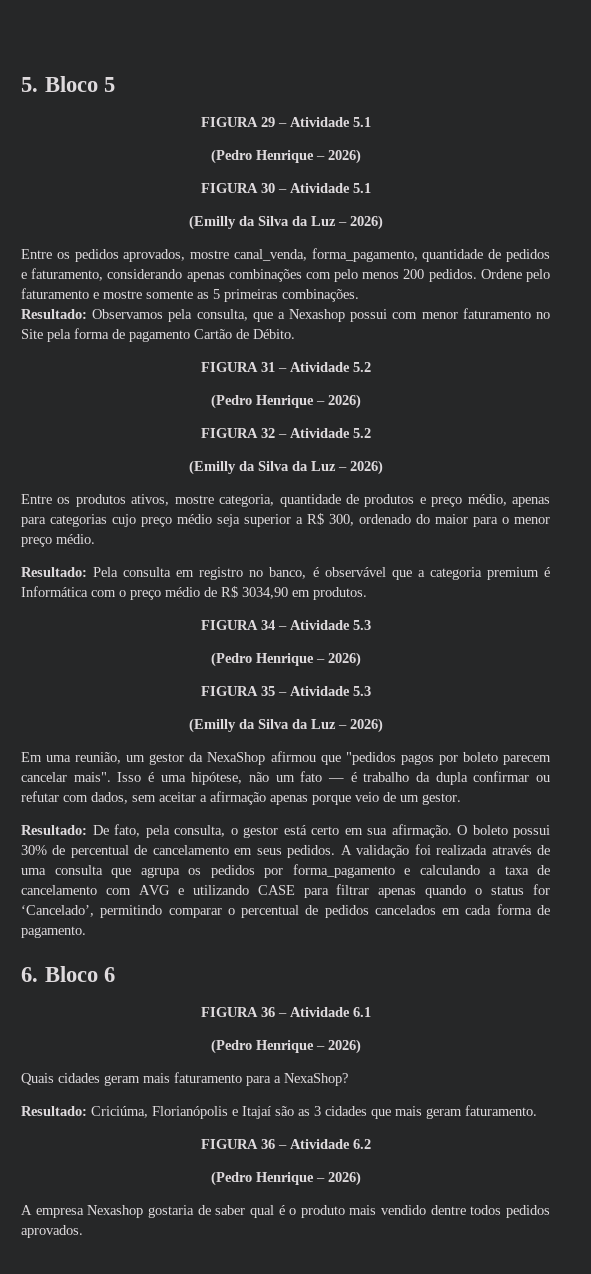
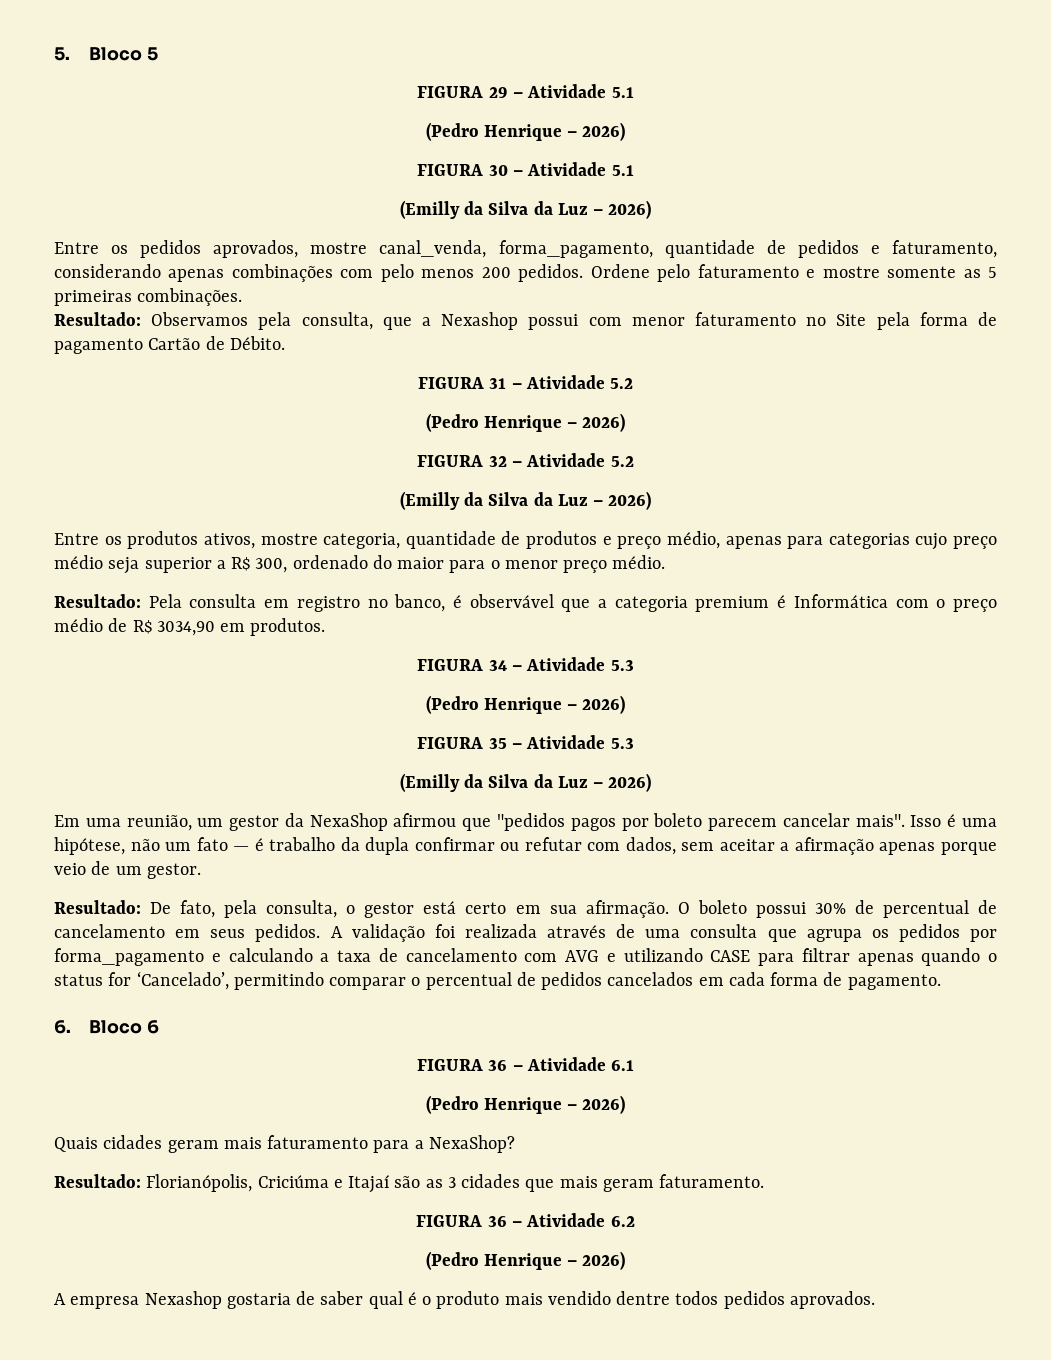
[91,1106,228,1119] Criciúma, Florianópolis -> [146,1174,329,1192] Florianópolis, Criciúma

